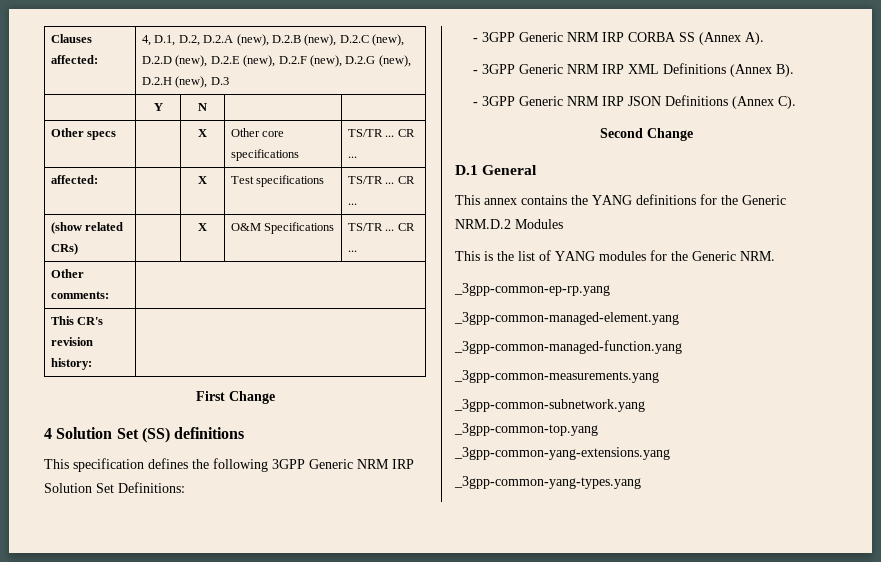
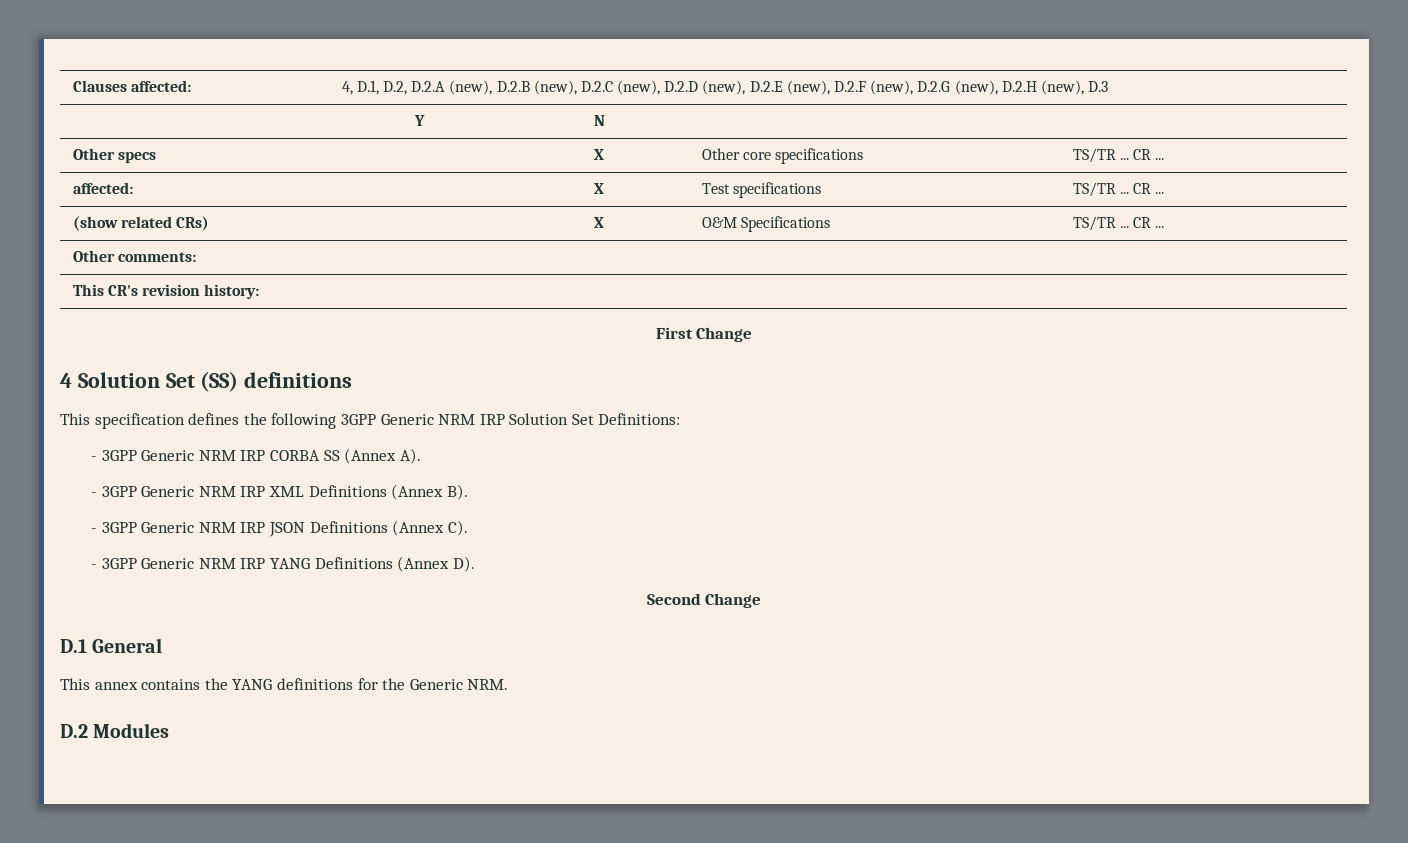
(796, 102) none -> [91,556,475,572] // - 3GPP Generic NRM IRP YANG Definitions (Annex D).
[455,219,563,229] [455,250,775,261] [454,283,610,296] [454,312,679,325] [454,340,682,354] [454,370,659,383] [454,399,645,412] [454,423,598,436] [454,447,670,460] [454,476,641,489] NRM.D.2 Modules // This is the list of YANG modules for the Generic NRM. // _3gpp-common-ep-rp.yang // _3gpp-common-managed-element.yang // _3gpp-common-managed-function.yang // _3gpp-common-measurements.yang // _3gpp-common-subnetwork.yang // _3gpp-common-top.yang // _3gpp-common-yang-extensions.yang // _3gpp-common-yang-types.yang -> [467,679,509,690] [60,723,170,738] NRM. // D.2 Modules

